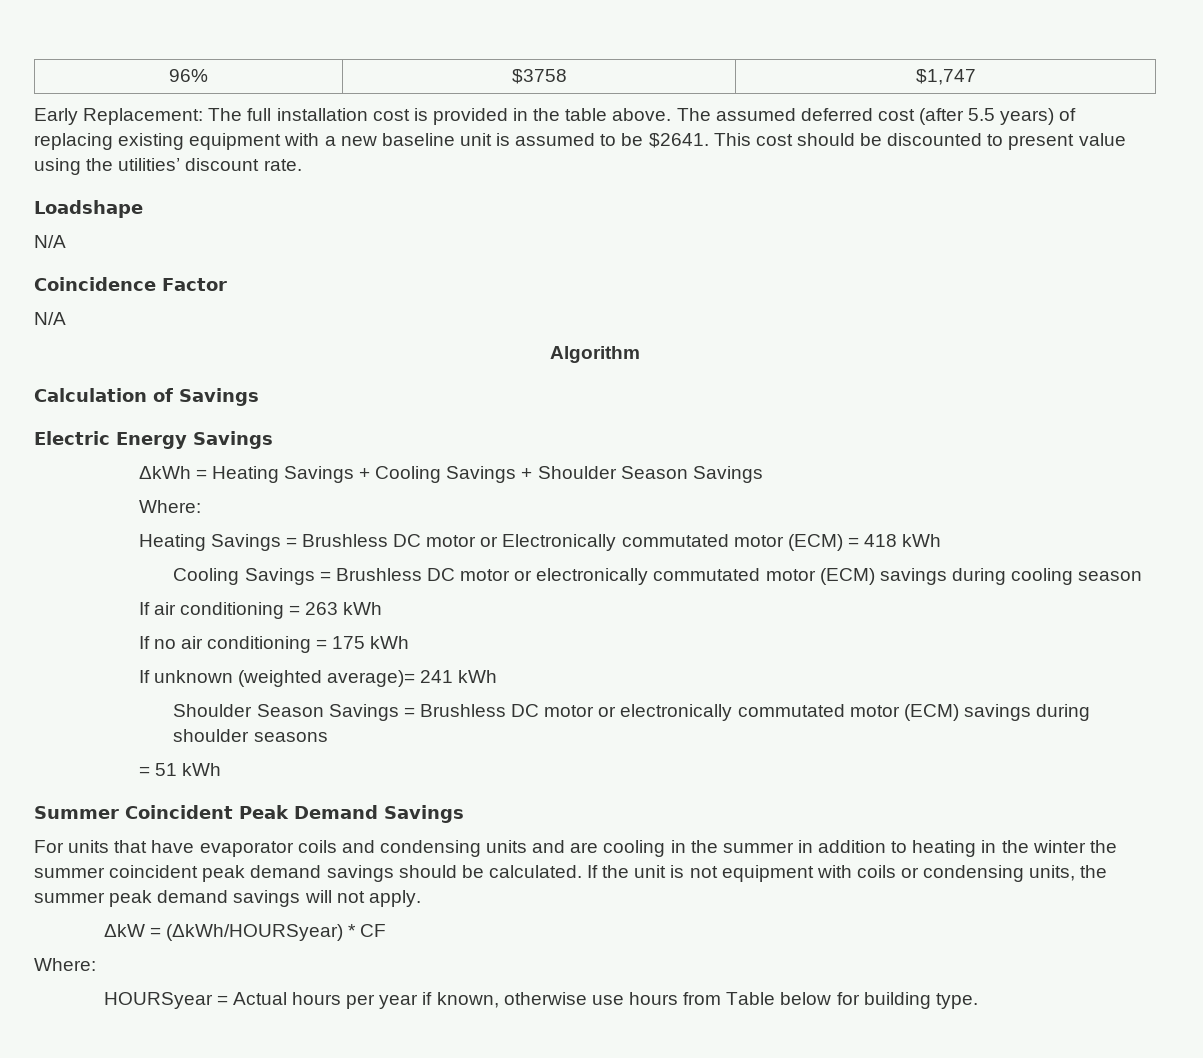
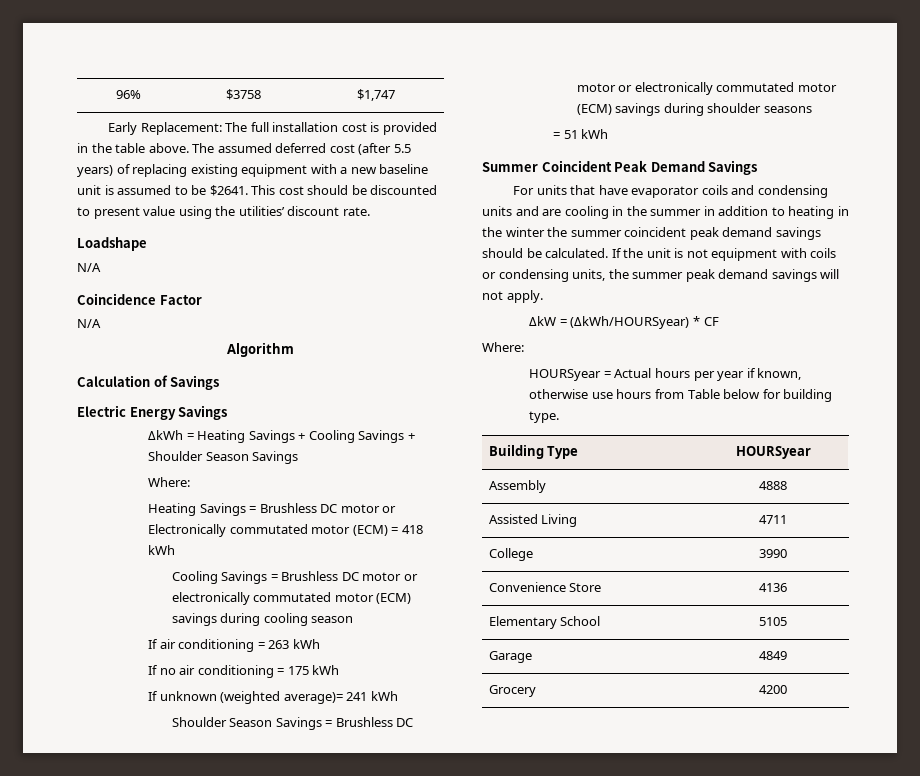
(978, 1001) none -> [488,445,579,459] [735,446,811,459] [488,480,546,493] [759,481,787,490] [488,514,578,527] [759,515,787,524] [488,548,533,561] [759,549,787,558] [488,582,602,592] [759,583,787,592] [488,616,601,629] [759,617,787,626] [488,651,532,663] [759,651,787,660] [488,685,536,697] [759,685,787,694] // Building Type | HOURSyear // Assembly | 4888 // Assisted Living | 4711 // College | 3990 // Convenience Store | 4136 // Elementary School | 5105 // Garage | 4849 // Grocery | 4200

